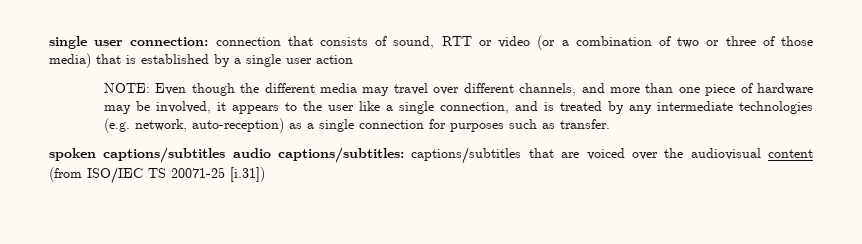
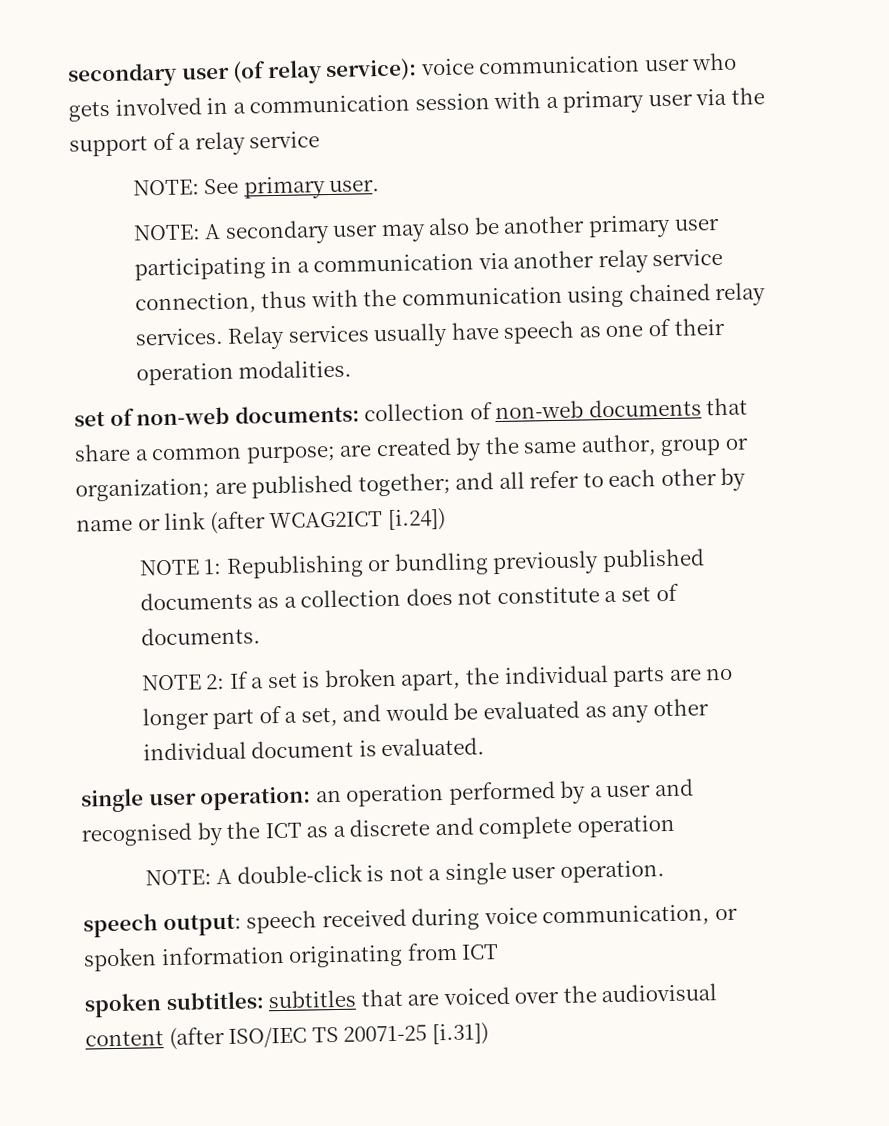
[49,35,814,50] [49,53,353,68] [103,83,813,96] [103,101,813,114] [103,118,610,133] [49,147,522,164] single user connection: connection that consists of sound, RTT or video (or a combination of two or three of those media) that is established by a single user action // NOTE: Even though the different media may travel over different channels, and more than one piece of hardware may be involved, it appears to the user like a single connection, and is treated by any intermediate technologies (e.g. network, auto-reception) as a single connection for purposes such as transfer. // spoken captions/subtitles audio captions/subtitles: captions/subtitles -> [67,52,738,88] [68,87,765,122] [69,131,321,157] [132,176,381,200] [132,214,720,245] [133,248,724,281] [134,282,767,315] [134,317,725,350] [135,359,353,386] [74,397,749,427] [74,434,749,464] [75,467,747,502] [76,507,446,535] [138,548,705,579] [139,583,679,611] [140,626,261,646] [140,665,734,691] [141,698,709,731] [142,737,486,761] [81,778,694,813] [81,814,675,847] [144,860,665,886] [83,904,738,938] [83,942,500,972] [84,989,357,1018] secondary user (of relay service): voice communication user who gets involved in a communication session with a primary user via the support of a relay service // NOTE: See primary user. // NOTE: A secondary user may also be another primary user participating in a communication via another relay service connection, thus with the communication using chained relay services. Relay services usually have speech as one of their operation modalities. // set of non-web documents: collection of non-web documents that share a common purpose; are created by the same author, group or organization; are published together; and all refer to each other by name or link (after WCAG2ICT [i.24]) // NOTE 1: Republishing or bundling previously published documents as a collection does not constitute a set of documents. // NOTE 2: If a set is broken apart, the individual parts are no longer part of a set, and would be evaluated as any other individual document is evaluated. // single user operation: an operation performed by a user and recognised by the ICT as a discrete and complete operation // NOTE: A double-click is not a single user operation. // speech output: speech received during voice communication, or spoken information originating from ICT // spoken subtitles: subtitles
[49,167,82,182] (from -> [168,1027,225,1051] (after

